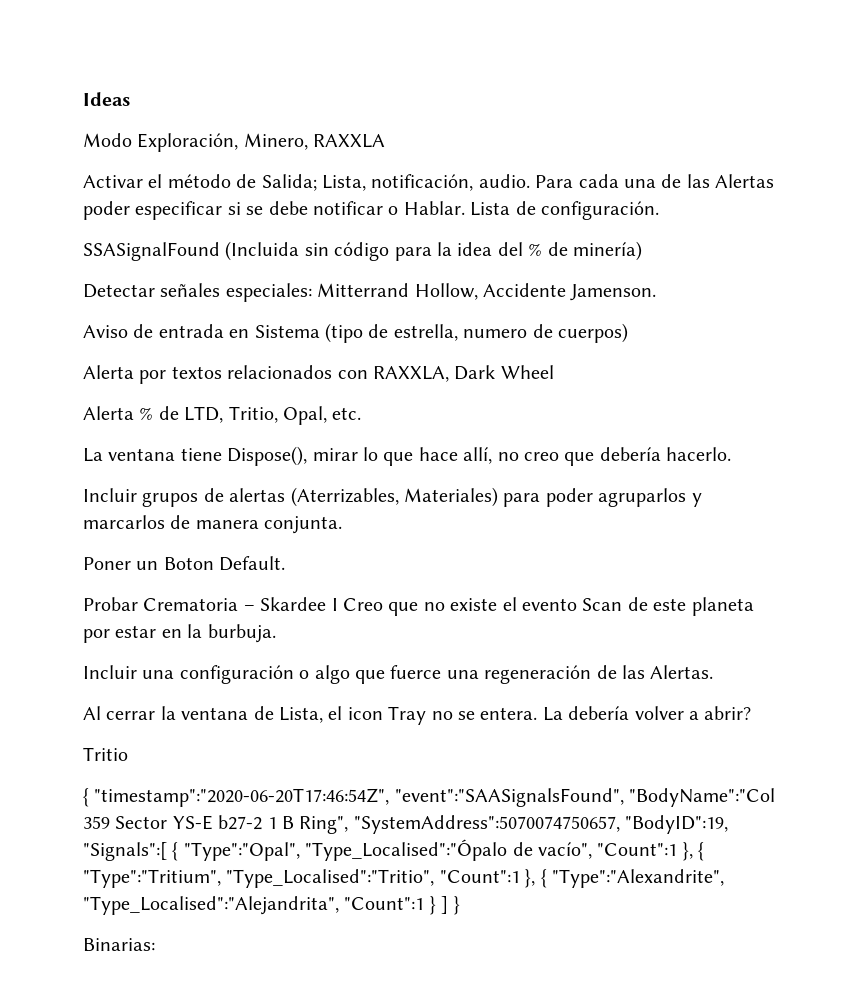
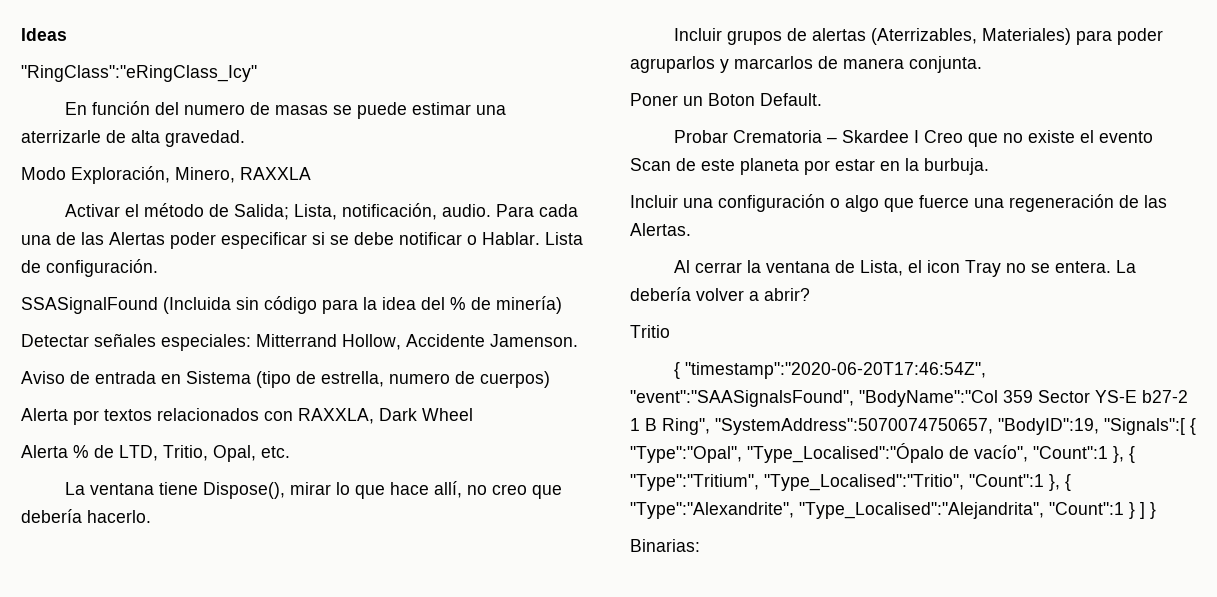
(130, 99) none -> [21,65,257,82] [64,101,506,119] [21,130,245,147] // "RingClass":"eRingClass_Icy" // En función del numero de masas se puede estimar una aterrizarle de alta gravedad.

